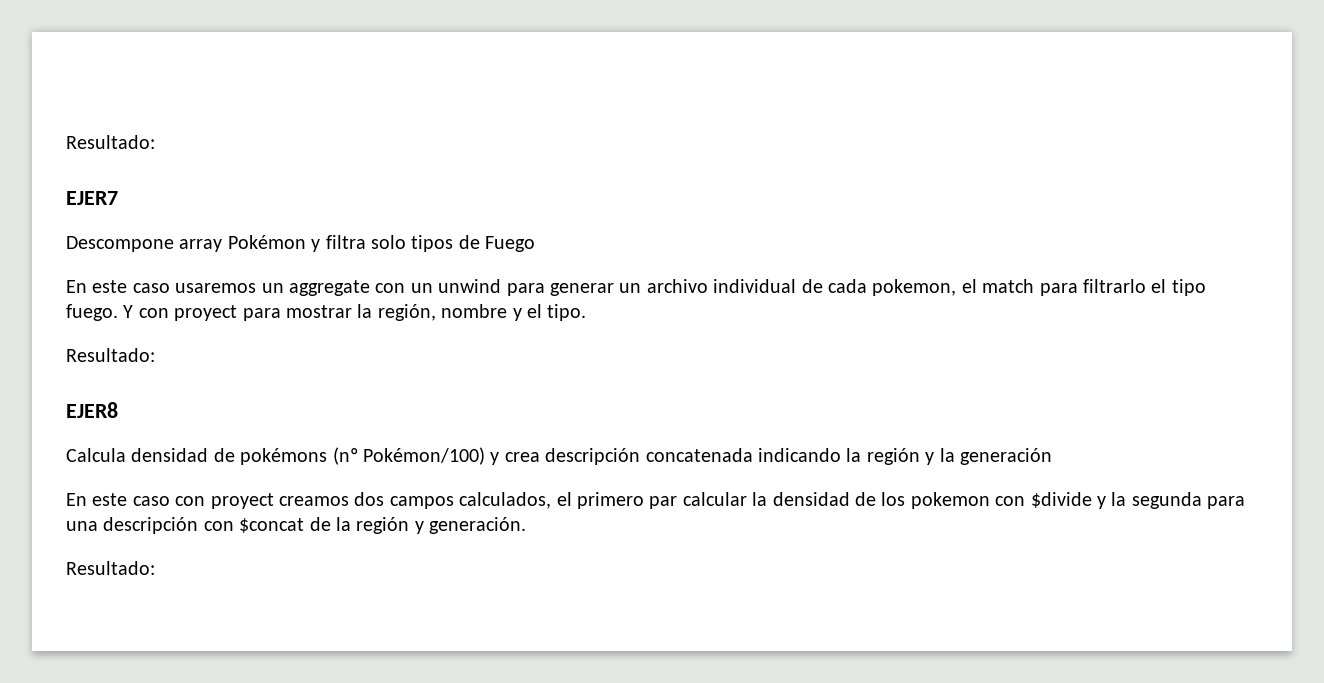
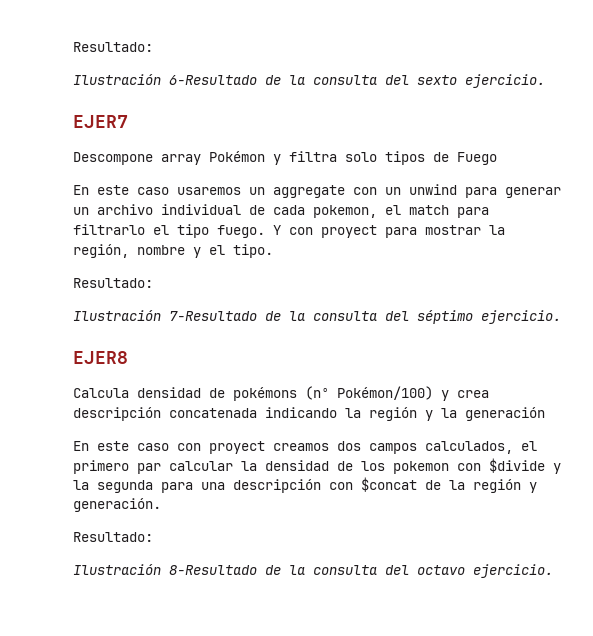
[66,135,155,149] Resultado: -> [73,42,153,52] [73,74,545,88] Resultado: // Ilustración 6-Resultado de la consulta del sexto ejercicio.
(155, 355) none -> [73,310,561,324] // Ilustración 7-Resultado de la consulta del séptimo ejercicio.
(155, 568) none -> [73,564,553,578] // Ilustración 8-Resultado de la consulta del octavo ejercicio.

